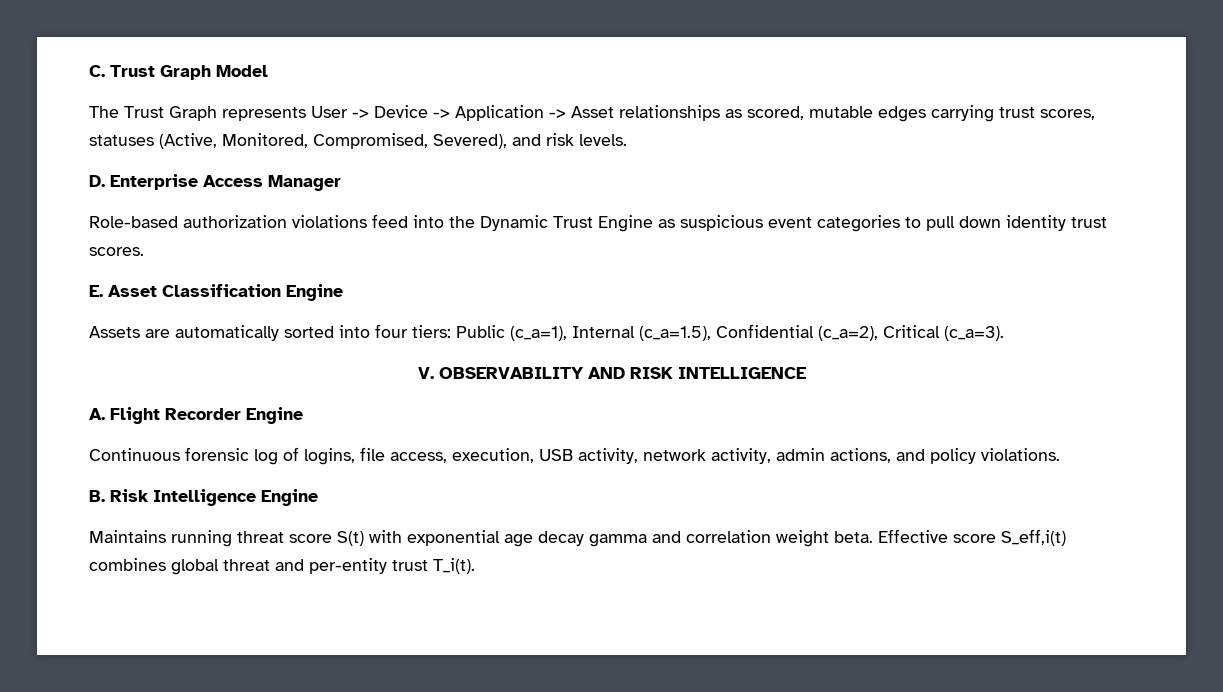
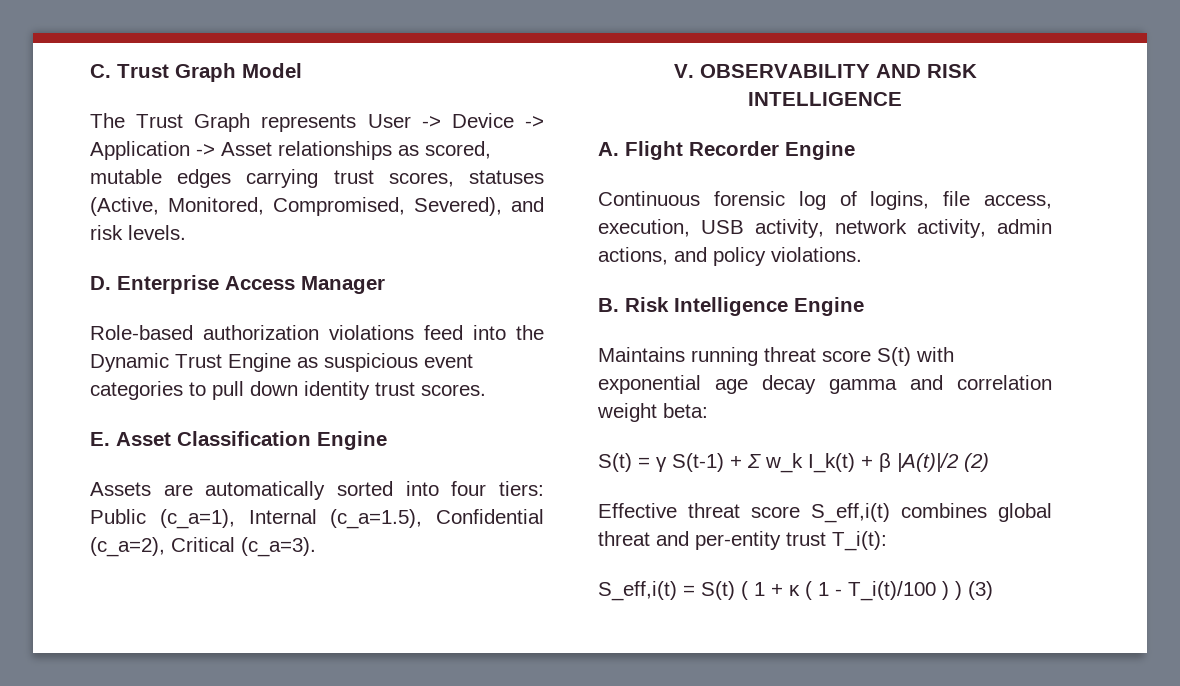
[834,529,948,543] beta. Effective -> [663,403,708,418] [598,453,989,473] [598,503,740,518] beta: // S(t) = γ S(t-1) + Σ w_k I_k(t) + β |A(t)|/2 (2) // Effective threat
[433,558,475,574] T_i(t). -> [832,531,887,551] [598,581,993,601] T_i(t): // S_eff,i(t) = S(t) ( 1 + κ ( 1 - T_i(t)/100 ) ) (3)

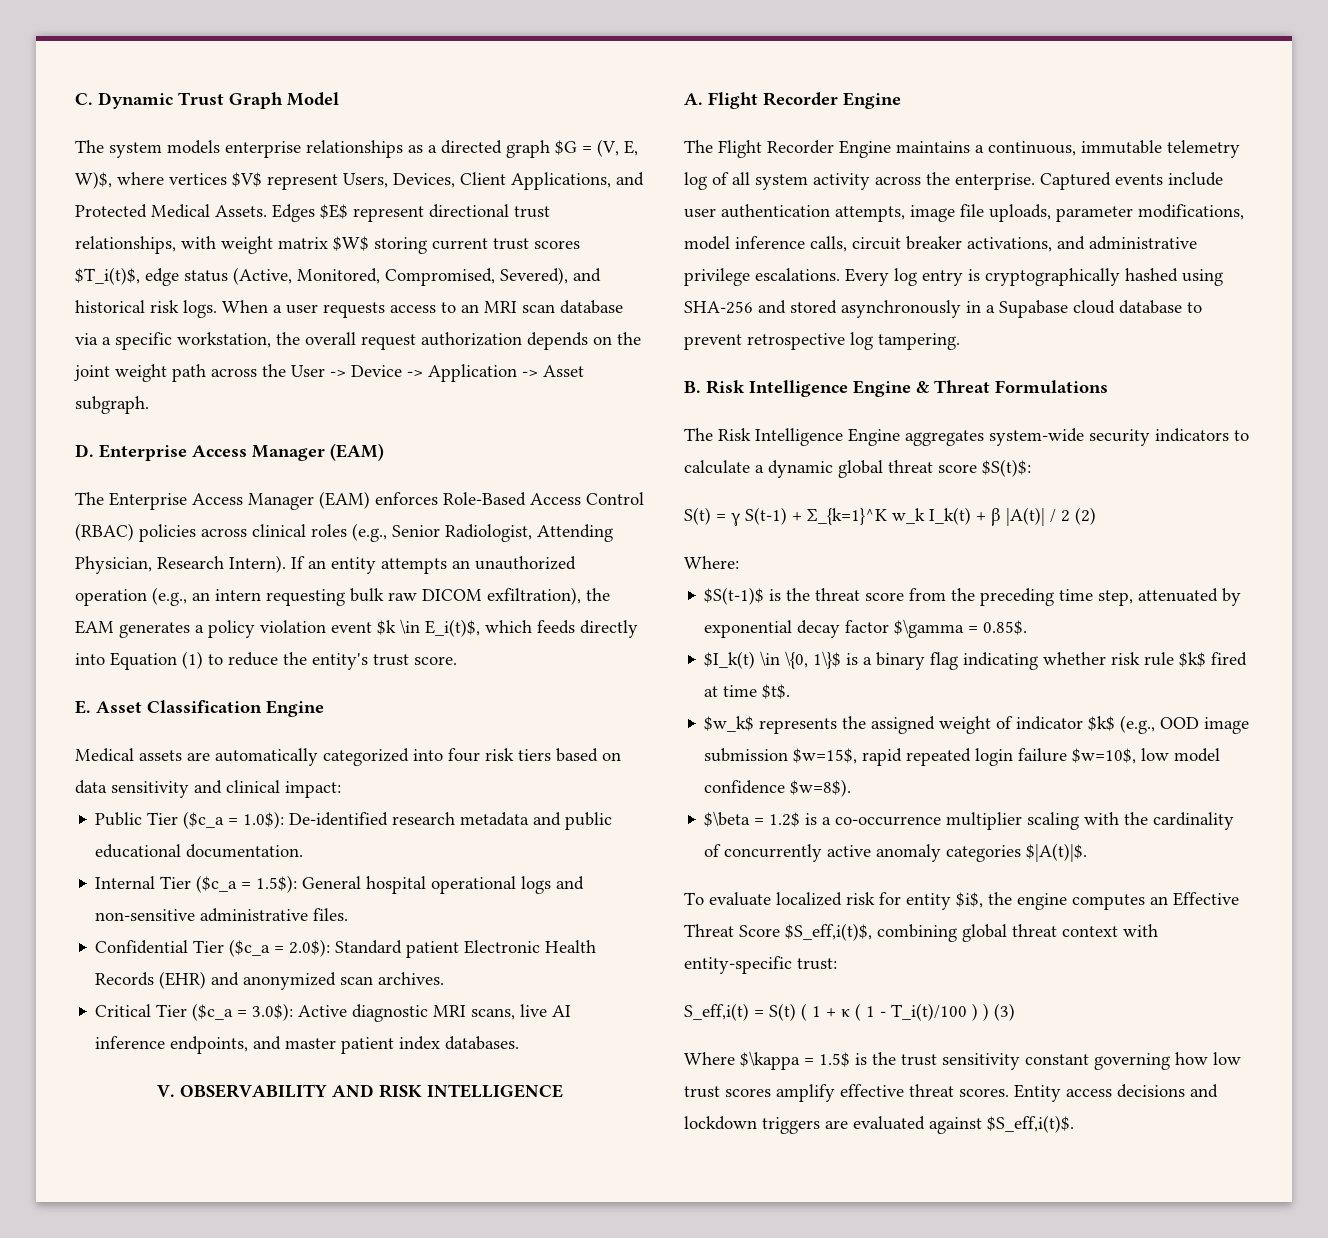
(111, 71) none -> [98,92,173,109] Dynamic
[136,113,357,132] Trust Graph represents -> [109,139,638,158] [75,171,644,190] [75,204,550,222] [75,236,580,254] [75,267,601,286] [75,300,623,318] [75,332,641,350] [74,364,286,382] system models enterprise relationships as a directed graph $G = (V, E, W)$, where vertices $V$ represent Users, Devices, Client Applications, and Protected Medical Assets. Edges $E$ represent directional trust relationships, with weight matrix $W$ storing current trust scores $T_i(t)$, edge status (Active, Monitored, Compromised, Severed), and historical risk logs. When a user requests access to an MRI scan database via a specific workstation, the overall request authorization depends on the joint weight path across the
[278,141,491,160] [90,169,544,188] [90,197,544,216] [90,225,186,240] [90,275,385,294] [90,325,544,340] [90,353,473,372] [90,381,486,400] relationships as scored, mutable edges carrying trust scores, statuses (Active, Monitored, Compromised, Severed), and risk levels. // D. Enterprise Access Manager // Role-based authorization violations feed into the Dynamic Trust Engine as suspicious event categories to pull down identity trust scores. -> [75,396,149,414] [75,443,384,461] [75,491,644,510] [75,523,613,542] [75,555,576,574] [75,587,610,606] [75,619,638,638] [75,651,457,670] subgraph. // D. Enterprise Access Manager (EAM) // The Enterprise Access Manager (EAM) enforces Role-Based Access Control (RBAC) policies across clinical roles (e.g., Senior Radiologist, Attending Physician, Research Intern). If an entity attempts an unauthorized operation (e.g., an intern requesting bulk raw DICOM exfiltration), the EAM generates a policy violation event $k \in E_i(t)$, which feeds directly into Equation (1) to reduce the entity's trust score.
[90,482,151,496] Assets -> [75,748,182,762] Medical assets
[337,481,393,496] sorted -> [323,748,409,766] categorized
[499,481,544,496] [90,509,544,529] [90,537,316,557] tiers: Public (c_a=1), Internal (c_a=1.5), Confidential (c_a=2), Critical (c_a=3). -> [485,748,621,762] [75,780,341,798] [95,811,613,830] [95,844,304,858] [95,875,585,894] [95,908,349,922] [95,939,597,958] [95,971,445,990] [95,1003,572,1022] [95,1036,520,1054] risk tiers based on data sensitivity and clinical impact: // Public Tier ($c_a = 1.0$): De-identified research metadata and public educational documentation. // Internal Tier ($c_a = 1.5$): General hospital operational logs and non-sensitive administrative files. // Confidential Tier ($c_a = 2.0$): Standard patient Electronic Health Records (EHR) and anonymized scan archives. // Critical Tier ($c_a = 3.0$): Active diagnostic MRI scans, live AI inference endpoints, and master patient index databases.
[598,191,1052,210] [598,219,1052,238] [598,247,862,266] [598,297,864,316] [598,347,954,366] [598,375,1052,394] [597,403,708,422] Continuous forensic log of logins, file access, execution, USB activity, network activity, admin actions, and policy violations. // B. Risk Intelligence Engine // Maintains running threat score S(t) with exponential age decay gamma and correlation weight beta: -> [684,140,1240,158] [684,172,1223,190] [684,204,1244,222] [684,236,1197,252] [684,268,1223,286] [684,300,1202,318] [684,332,960,350] [684,380,1108,397] [684,428,1249,446] [684,459,1031,478] The Flight Recorder Engine maintains a continuous, immutable telemetry log of all system activity across the enterprise. Captured events include user authentication attempts, image file uploads, parameter modifications, model inference calls, circuit breaker activations, and administrative privilege escalations. Every log entry is cryptographically hashed using SHA-256 and stored asynchronously in a Supabase cloud database to prevent retrospective log tampering. // B. Risk Intelligence Engine & Threat Formulations // The Risk Intelligence Engine aggregates system-wide security indicators to calculate a dynamic global threat score $S(t)$:
[747,454,761,468] Σ -> [807,508,887,525] Σ_{k=1}^K
[897,453,989,472] [598,503,1052,523] [598,531,887,551] |A(t)|/2 (2) // Effective threat score S_eff,i(t) combines global threat and per-entity trust T_i(t): -> [1006,507,1096,526] [684,556,739,569] [704,587,1242,606] [704,619,1028,638] [704,651,1248,670] [704,684,791,699] [704,715,1250,734] [704,748,1221,766] [704,779,852,797] [704,811,1235,830] [704,843,1088,862] [684,892,1239,910] [684,923,1158,942] [684,956,837,974] |A(t)| / 2 (2) // Where: // $S(t-1)$ is the threat score from the preceding time step, attenuated by exponential decay factor $\gamma = 0.85$. // $I_k(t) \in \{0, 1\}$ is a binary flag indicating whether risk rule $k$ fired at time $t$. // $w_k$ represents the assigned weight of indicator $k$ (e.g., OOD image submission $w=15$, rapid repeated login failure $w=10$, low model confidence $w=8$). // $\beta = 1.2$ is a co-occurrence multiplier scaling with the cardinality of concurrently active anomaly categories $|A(t)|$. // To evaluate localized risk for entity $i$, the engine computes an Effective Threat Score $S_eff,i(t)$, combining global threat context with entity-specific trust:
(993, 590) none -> [684,1051,1241,1070] [684,1084,1218,1102] [684,1115,1074,1134] // Where $\kappa = 1.5$ is the trust sensitivity constant governing how low trust scores amplify effective threat scores. Entity access decisions and lockdown triggers are evaluated against $S_eff,i(t)$.

